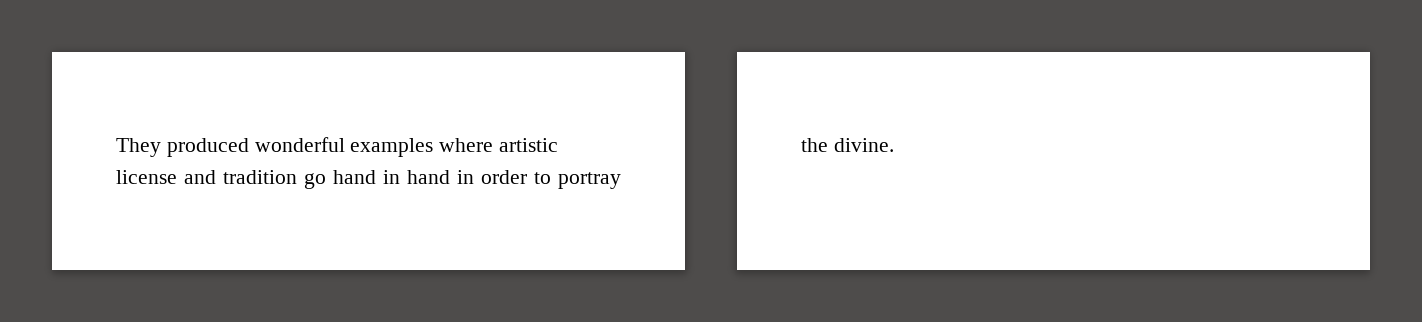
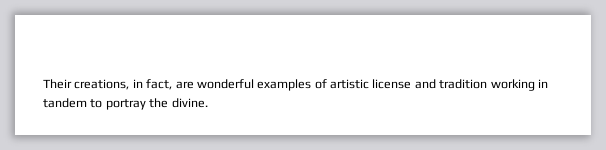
[116,138,249,157] They produced -> [43,79,194,90] Their creations, in fact, are
[439,138,494,152] where -> [314,79,327,89] of
[304,170,527,189] go hand in hand in order -> [490,79,548,91] [43,98,87,108] working in tandem

